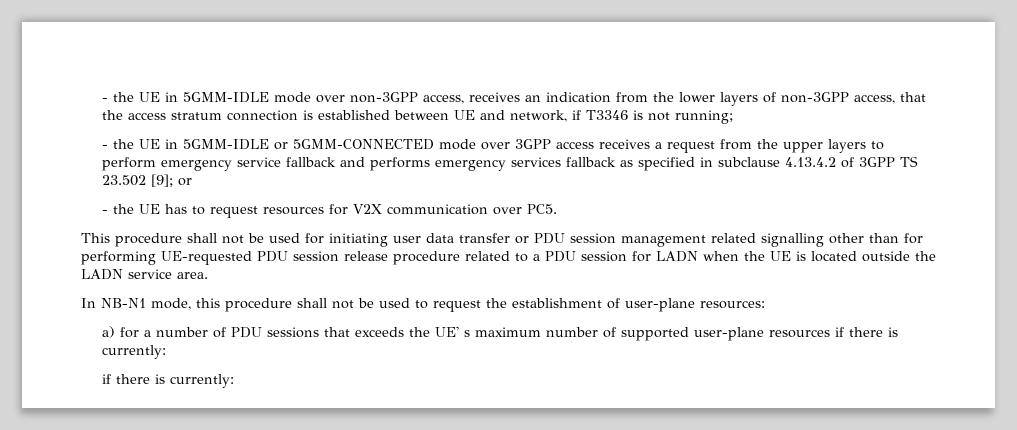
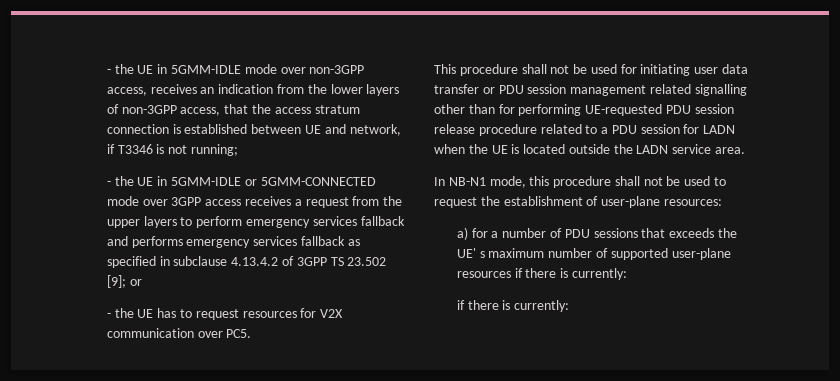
[236,157,281,167] service -> [312,216,357,226] services

